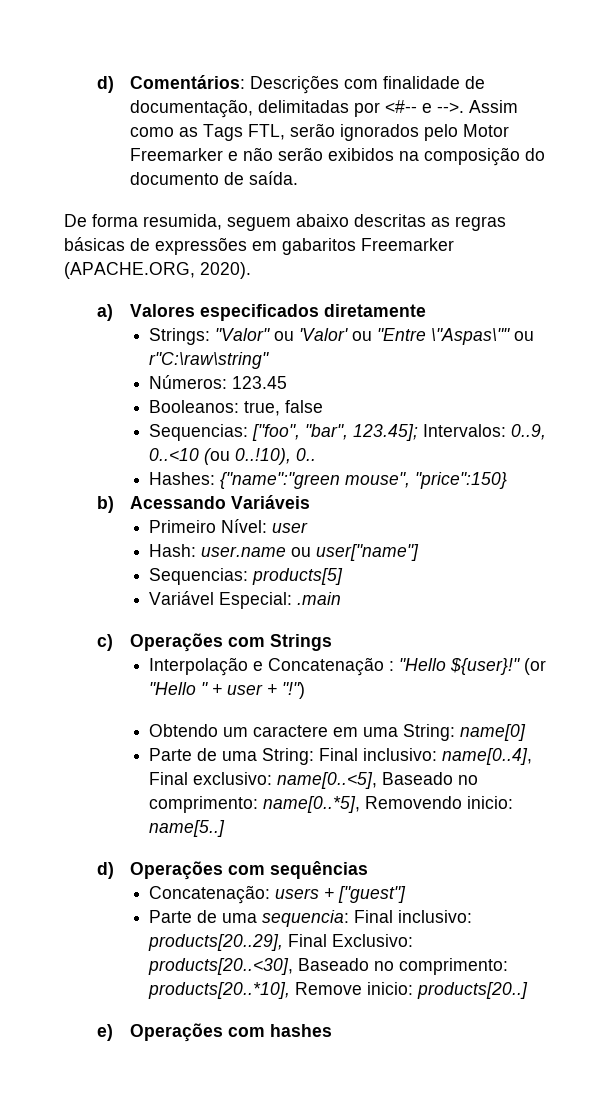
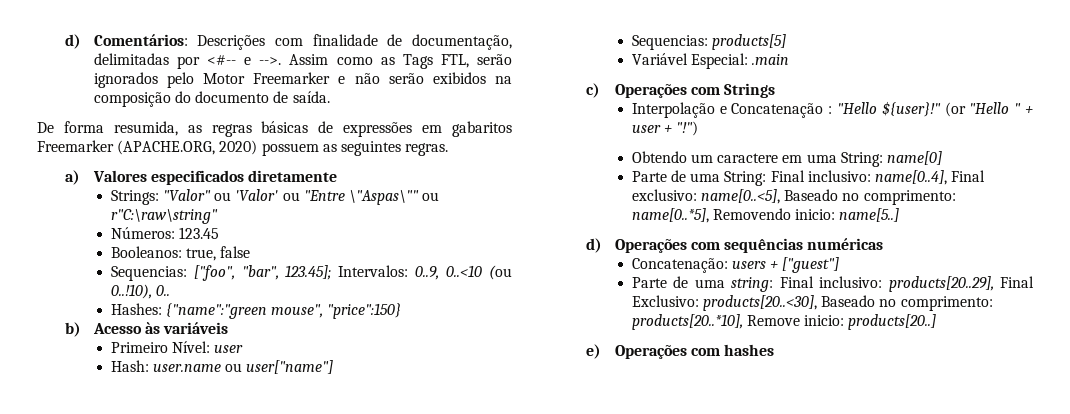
[227,214,426,231] seguem abaixo descritas -> (178, 128) none
[200,262,251,279] 2020). -> [219,140,449,156] 2020) possuem as seguintes regras.
[130,495,311,509] Acessando Variáveis -> [92,322,229,334] Acesso às variáveis
(369, 870) none -> [807,238,884,250] numéricas
[262,910,350,927] sequencia: -> [731,277,774,292] string:

